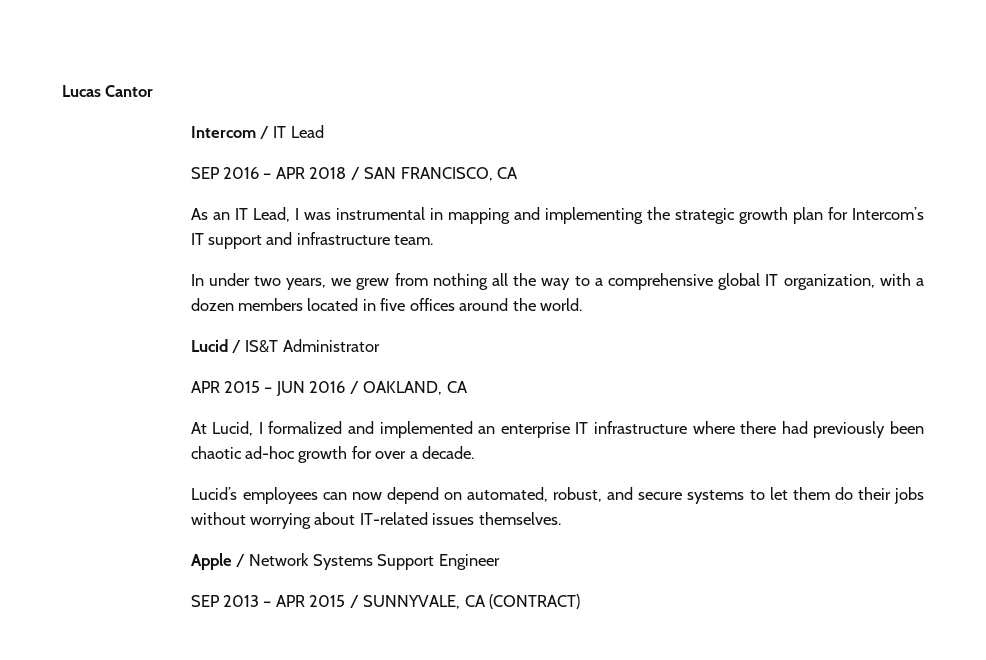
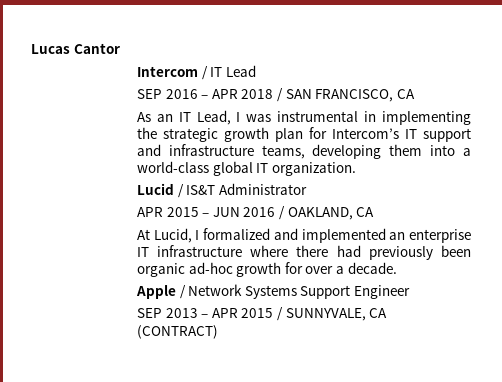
[447,207,540,224] mapping and -> (377, 116) none
[394,235,434,245] [190,273,925,290] [190,298,583,311] team. // In under two years, we grew from nothing all the way to a comprehensive global IT organization, with a dozen members located in five offices around the world. -> [261,144,471,159] [136,161,356,176] teams, developing them into a world-class global IT organization.
[190,446,242,459] chaotic -> [136,263,185,277] organic
[190,487,925,504] [190,512,561,529] // Lucid’s employees can now depend on automated, robust, and secure systems to let them do their jobs without worrying about IT-related issues themselves. -> (397, 268) none

